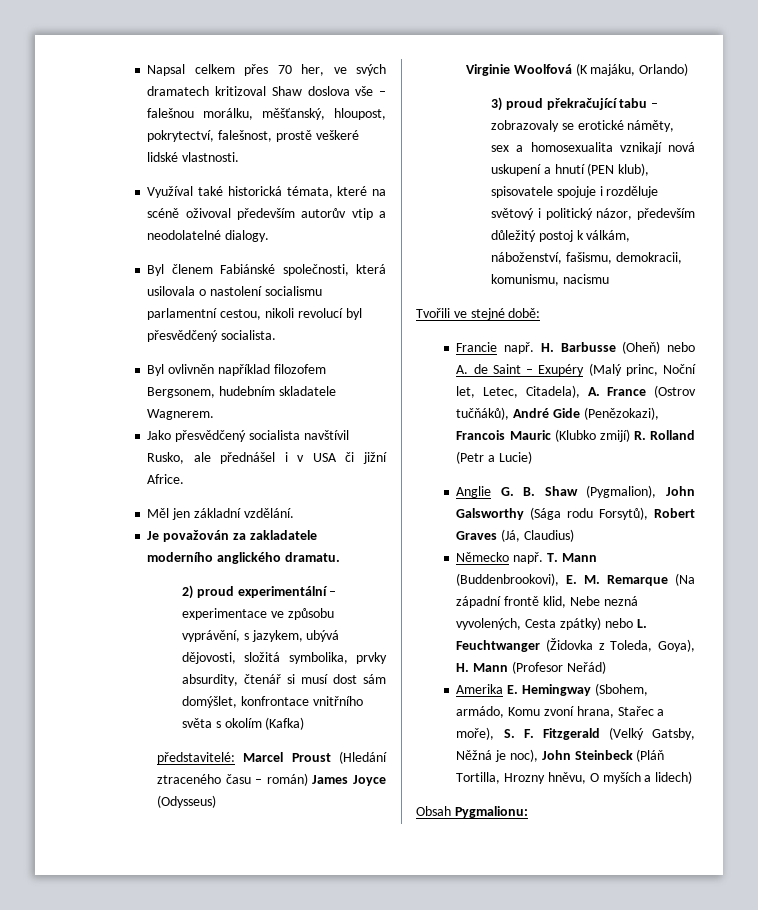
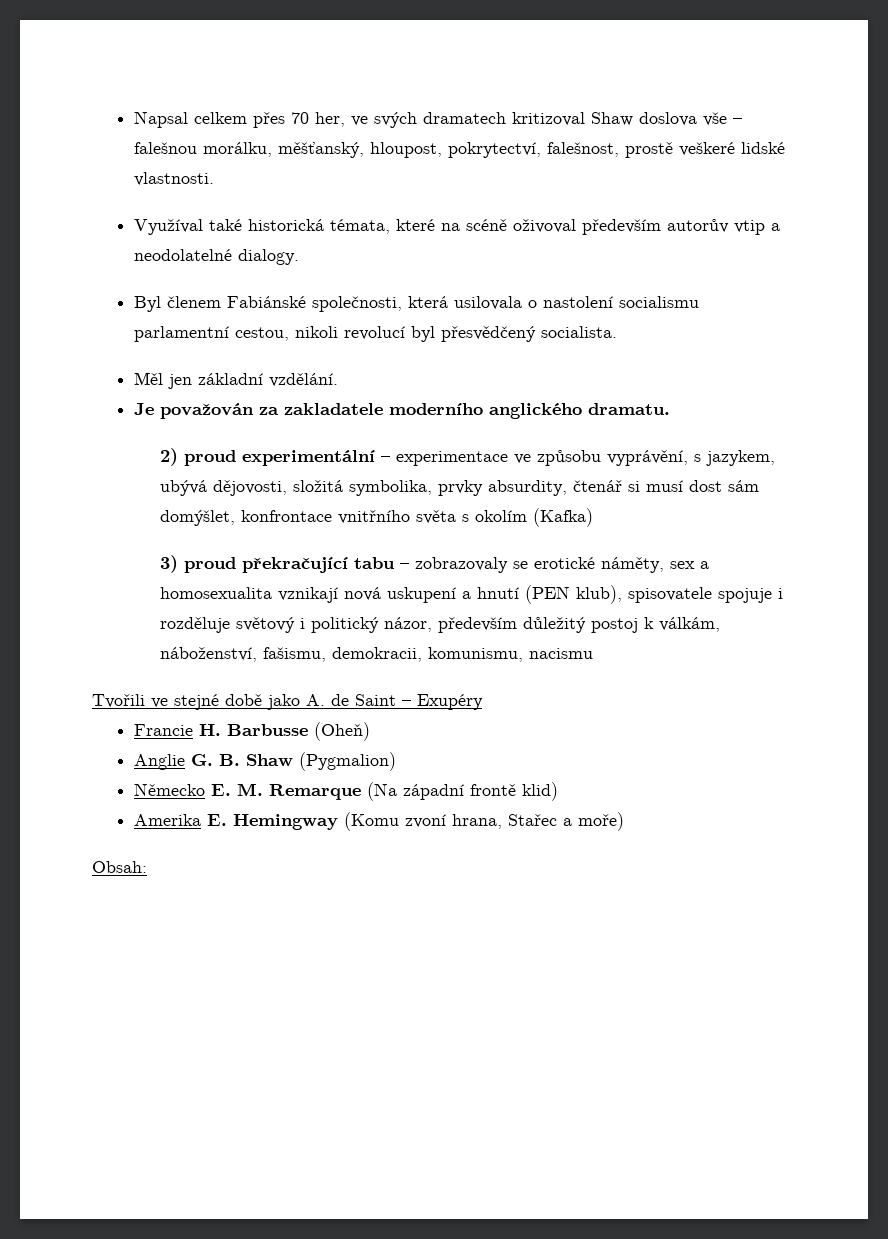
[147,364,326,376] [147,386,336,398] [147,409,215,420] [147,430,349,442] [147,452,387,464] [147,474,185,484] // Byl ovlivněn například filozofem Bergsonem, hudebním skladatele Wagnerem. // Jako přesvědčený socialista navštívil Rusko, ale přednášel i v USA či jižní Africe. -> (617, 332) none
[157,751,387,764] [157,773,386,786] [157,795,217,808] [466,63,689,76] // představitelé: Marcel Proust (Hledání ztraceného času – román) James Joyce (Odysseus) // Virginie Woolfová (K majáku, Orlando) -> (593, 517) none
[508,308,541,318] [456,341,695,354] době: // Francie např. H. Barbusse (Oheň) nebo -> [225,694,300,710] době jako
[588,363,696,376] [456,385,696,398] [456,407,659,420] [456,429,695,442] [456,451,532,464] [456,485,695,498] [456,507,695,520] [456,529,574,542] [456,552,597,564] [456,573,560,586] (Malý princ, Noční let, Letec, Citadela), A. France (Ostrov tučňáků), André Gide (Penězokazi), Francois Mauric (Klubko zmijí) R. Rolland (Petr a Lucie) // Anglie G. B. Shaw (Pygmalion), John Galsworthy (Sága rodu Forsytů), Robert Graves (Já, Claudius) // Německo např. T. Mann (Buddenbrookovi), -> [133,722,370,741] [133,752,396,771] [133,783,205,796] // Francie H. Barbusse (Oheň) // Anglie G. B. Shaw (Pygmalion) // Německo
[542,596,638,608] [456,617,647,630] [456,638,695,652] [456,661,606,674] klid, Nebe nezná vyvolených, Cesta zpátky) nebo L. Feuchtwanger (Židovka z Toleda, Goya), H. Mann (Profesor Neřád) -> [521,782,558,801] klid)
[594,683,648,696] [456,706,541,718] (Sbohem, armádo, Komu -> [343,812,399,831] (Komu
[456,727,695,740] [456,749,665,762] [456,771,693,784] [416,806,528,818] moře), S. F. Fitzgerald (Velký Gatsby, Něžná je noc), John Steinbeck (Pláň Tortilla, Hrozny hněvu, O myších a lidech) // Obsah Pygmalionu: -> [577,812,624,831] [92,861,147,873] moře) // Obsah:

